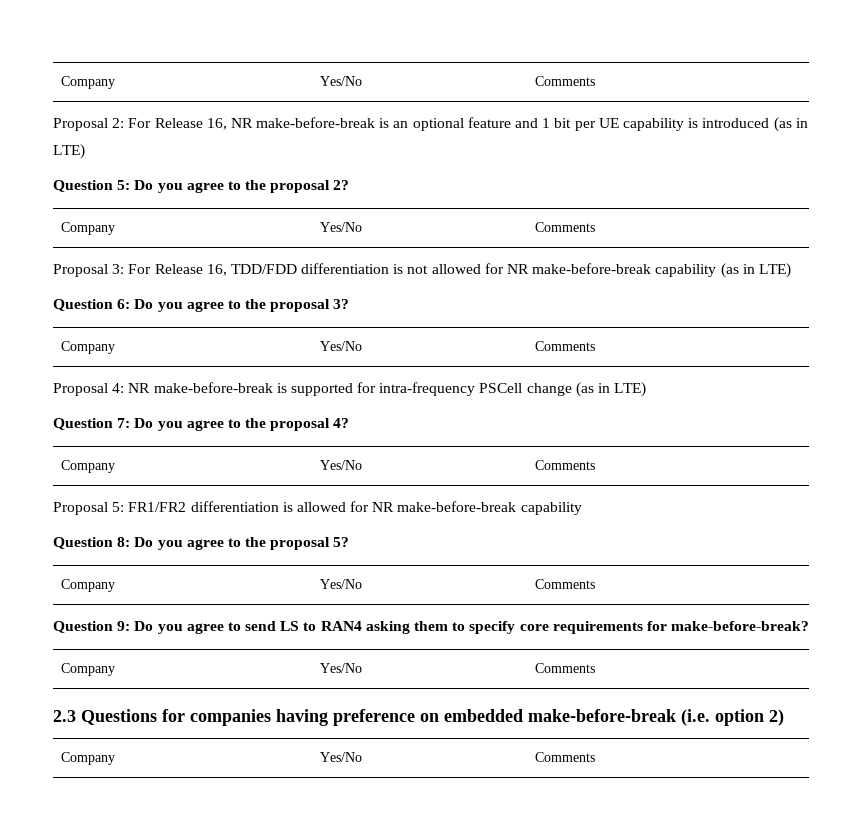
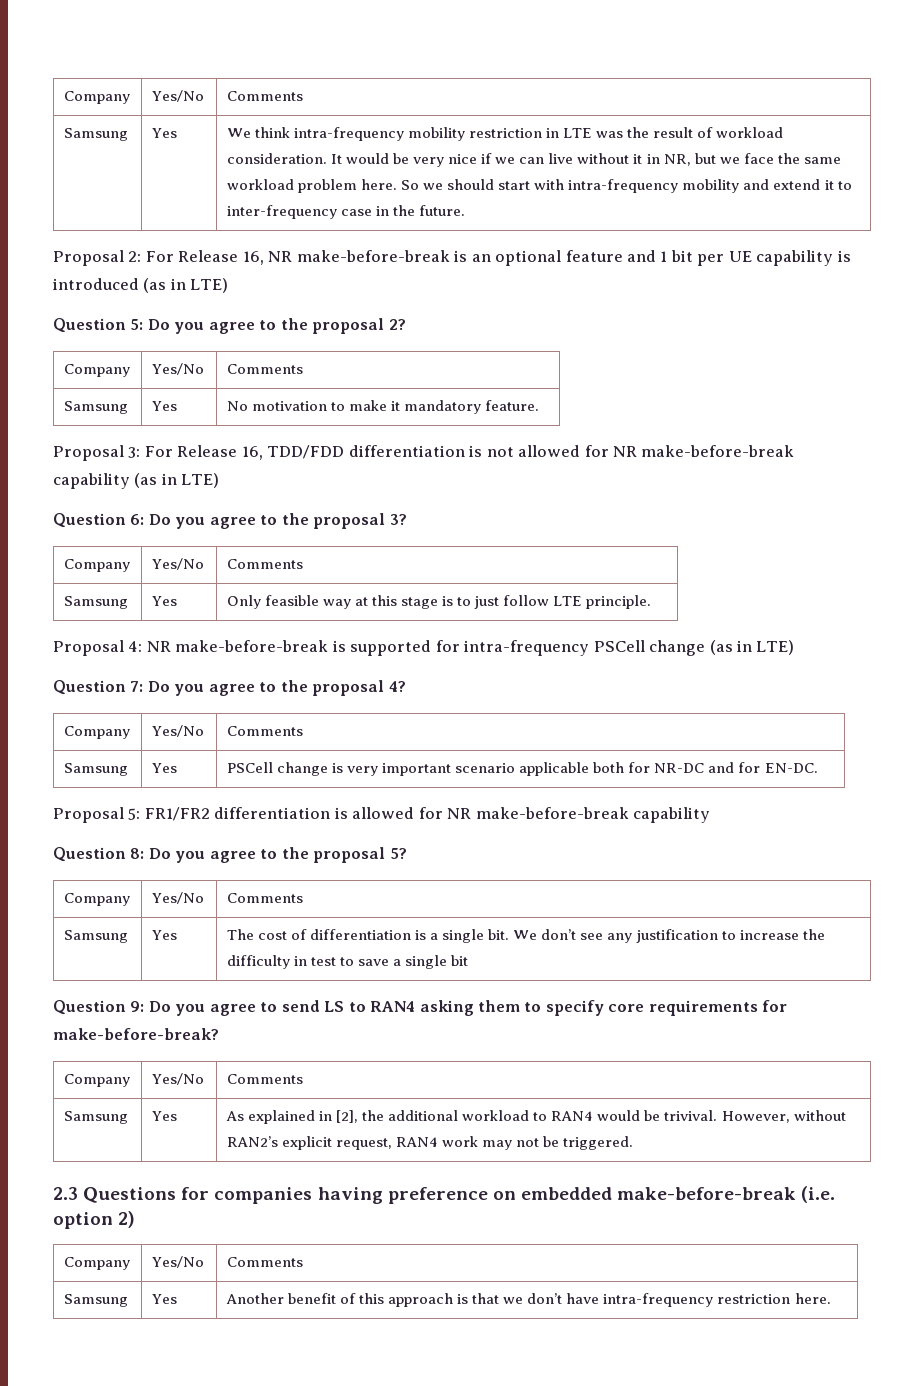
[60,76,115,89] [319,76,362,86] [534,76,595,86] Company | Yes/No | Comments -> [63,91,130,104] [151,90,204,102] [226,91,303,101] [63,128,128,141] [151,128,177,138] [226,127,784,141] [226,153,841,167] [226,179,852,193] [226,205,466,219] Company | Yes/No | Comments // Samsung | Yes | We think intra-frequency mobility restriction in LTE was the result of workload consideration. It would be very nice if we can live without it in NR, but we face the same workload problem here. So we should start with intra-frequency mobility and extend it to inter-frequency case in the future.
(595, 227) none -> [63,401,128,414] [151,401,177,411] [226,400,540,414] // Samsung | Yes | No motivation to make it mandatory feature.
(595, 346) none -> [63,596,128,609] [151,596,177,606] [226,595,652,609] // Samsung | Yes | Only feasible way at this stage is to just follow LTE principle.
(595, 465) none -> [63,763,128,776] [151,763,177,773] [226,762,818,776] // Samsung | Yes | PSCell change is very important scenario applicable both for NR-DC and for EN-DC.
(595, 584) none -> [63,930,128,943] [151,930,177,940] [226,929,825,943] [226,955,469,969] // Samsung | Yes | The cost of differentiation is a single bit. We don’t see any justification to increase the difficulty in test to save a single bit
(595, 668) none -> [63,1111,128,1124] [151,1111,177,1121] [225,1110,846,1124] [226,1136,634,1150] // Samsung | Yes | As explained in [2], the additional workload to RAN4 would be trivival. However, without RAN2’s explicit request, RAN4 work may not be triggered.
(595, 757) none -> [63,1294,128,1307] [151,1294,177,1304] [225,1293,831,1307] // Samsung | Yes | Another benefit of this approach is that we don’t have intra-frequency restriction here.

